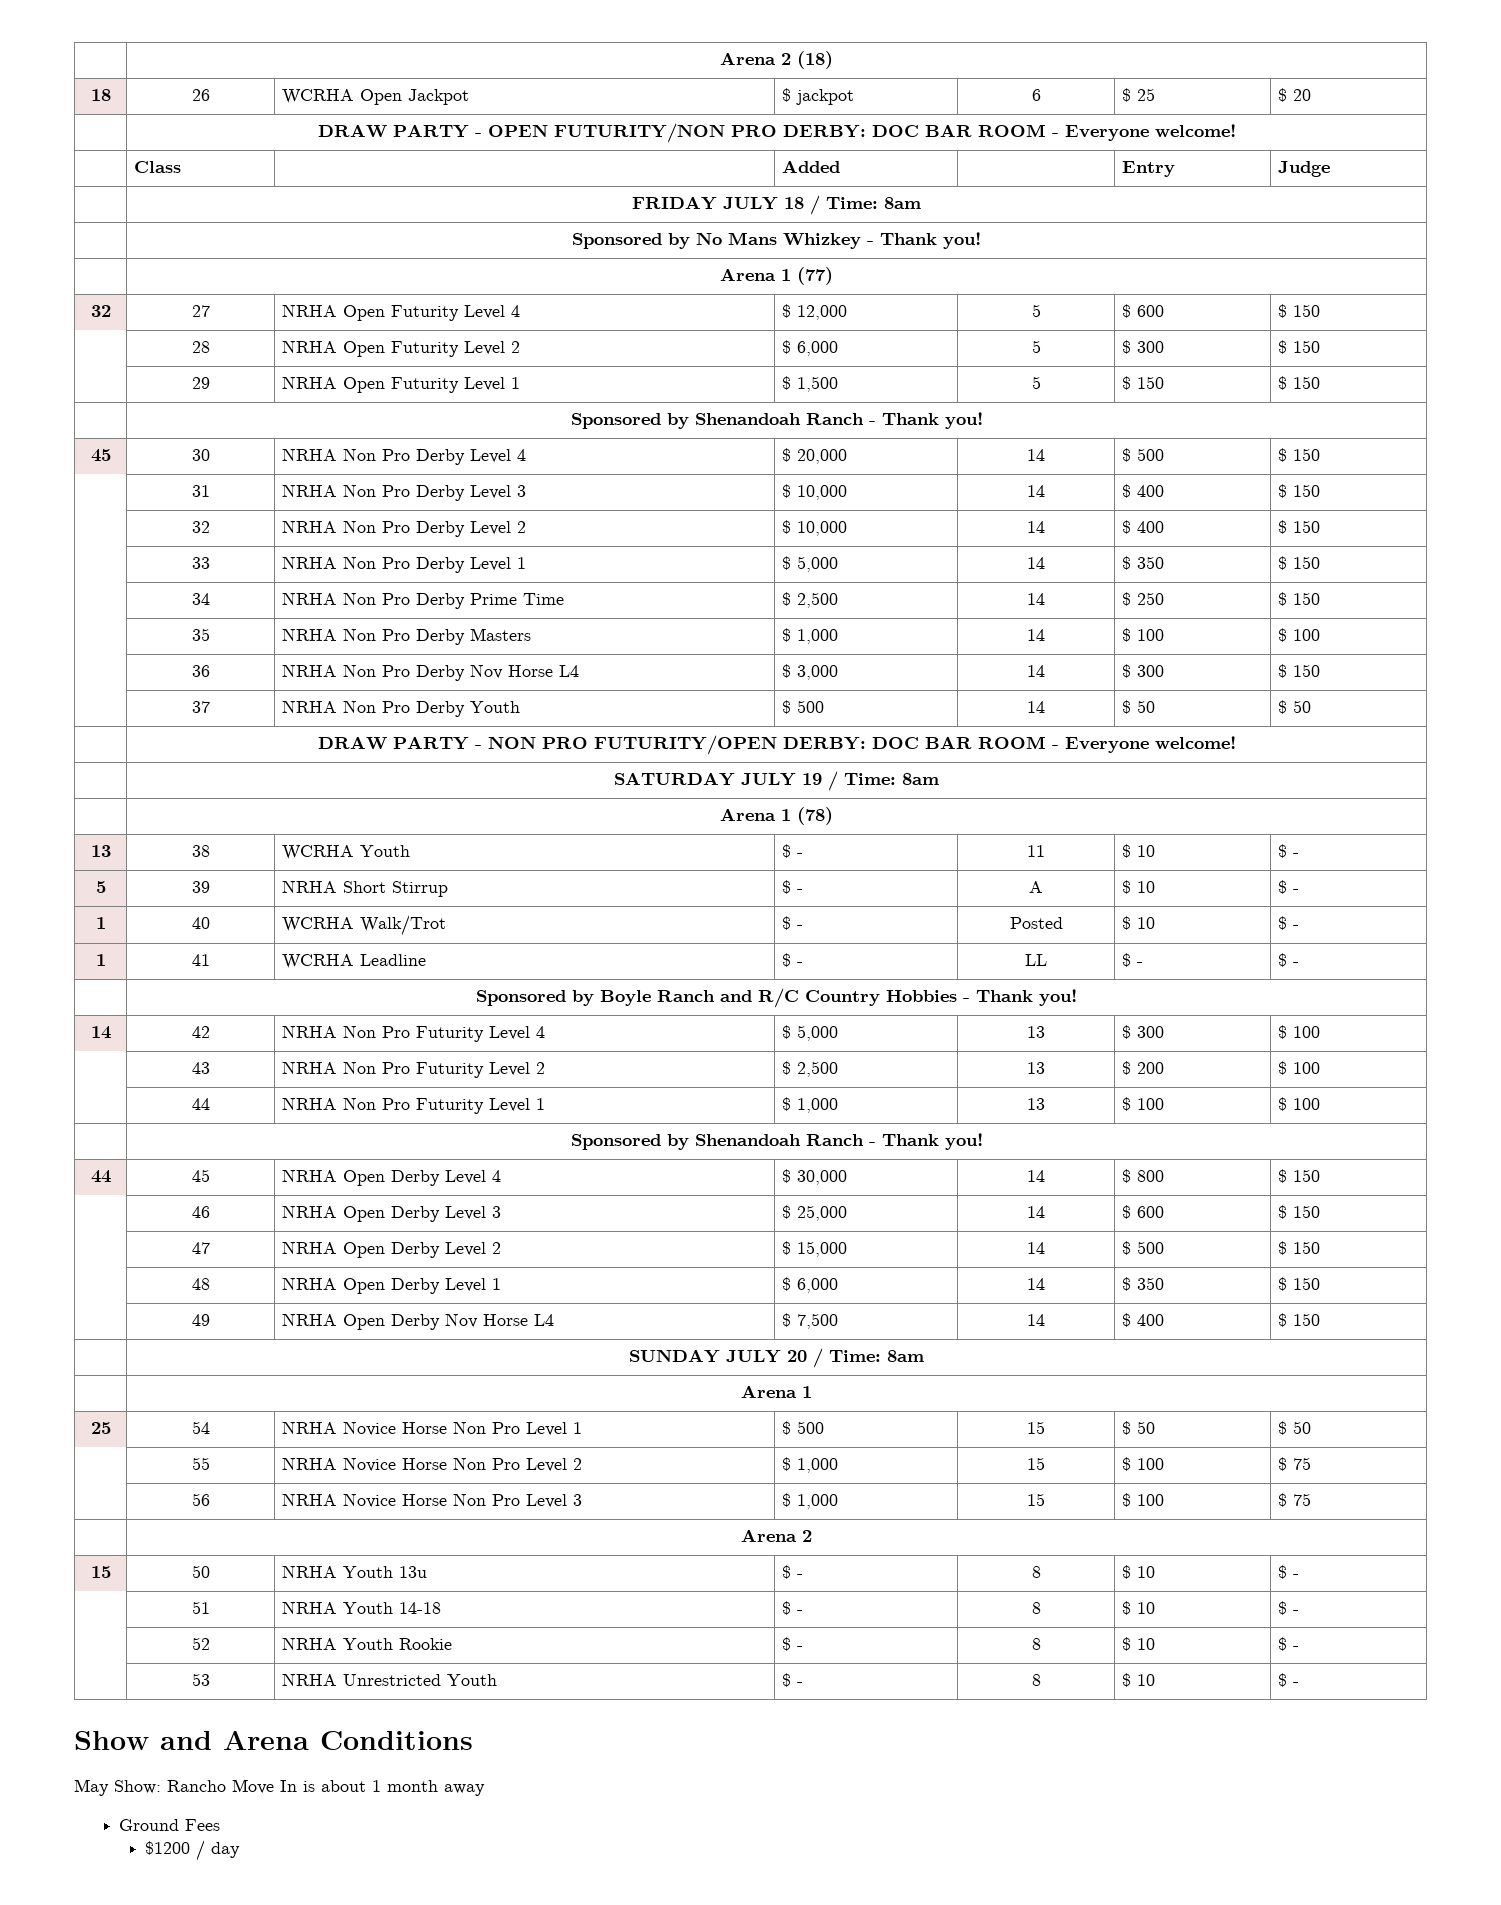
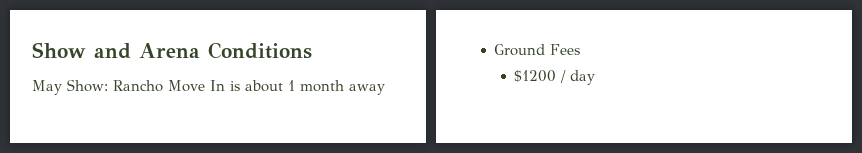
[720,51,833,69] [90,89,111,101] [191,89,210,101] [282,89,470,105] [782,88,855,105] [1031,89,1041,101] [1122,88,1156,102] [1278,88,1312,102] [317,123,1236,143] [134,161,182,173] [782,160,841,173] [1122,161,1176,177] [1278,161,1331,177] [632,195,921,215] [572,232,981,249] [720,267,833,285] [90,305,111,317] [191,305,210,317] [282,304,521,321] [782,304,848,320] [1031,304,1041,317] [1122,304,1165,318] [1278,304,1321,318] [191,341,210,353] [282,340,521,357] [782,340,839,356] [1031,340,1041,353] [1122,340,1165,354] [1278,340,1321,354] [191,377,210,389] [282,376,521,393] [782,376,839,392] [1031,376,1041,389] [1122,376,1165,390] [1278,376,1321,390] [570,412,983,429] [90,449,111,462] [191,449,210,461] [282,448,527,465] [782,448,848,464] [1027,449,1045,461] [1122,448,1165,462] [1278,448,1321,462] [191,485,210,497] [282,484,527,501] [782,484,848,500] [1027,485,1045,497] [1122,484,1165,498] [1278,484,1321,498] [191,521,210,533] [282,520,527,537] [782,520,848,536] [1027,521,1045,533] [1122,520,1165,534] [1278,520,1321,534] [191,557,210,569] [282,556,527,573] [782,556,839,572] [1027,557,1045,569] [1122,556,1165,570] [1278,556,1321,570] [191,593,210,605] [282,592,565,609] [782,592,839,608] [1027,593,1045,605] [1122,592,1165,606] [1278,592,1321,606] [191,628,210,641] [282,628,532,645] [782,628,839,644] [1027,629,1045,641] [1122,628,1165,642] [1278,628,1321,642] [191,665,210,677] [282,664,580,681] [782,664,839,680] [1027,665,1045,677] [1122,664,1165,678] [1278,664,1321,678] [191,701,210,713] [282,700,521,717] [782,700,825,714] [1027,701,1045,713] [1122,700,1156,714] [1278,700,1312,714] [317,735,1236,755] [614,771,939,791] [720,807,833,825] [90,845,111,857] [191,845,210,857] [282,845,411,860] [782,844,804,858] [1027,845,1045,857] [1122,844,1156,858] [1278,844,1300,858] [95,881,106,893] [191,881,210,893] [282,880,449,897] [782,880,804,894] [1029,881,1043,893] [1122,880,1156,894] [1278,880,1300,894] [95,917,106,929] [191,917,210,929] [282,915,447,936] [782,916,804,930] [1009,917,1063,929] [1122,916,1156,930] [1278,916,1300,930] [95,954,106,966] [191,954,210,966] [282,954,427,969] [782,953,804,967] [1025,954,1047,966] [1122,953,1144,967] [1278,953,1300,967] [476,988,1077,1008] [90,1026,111,1039] [191,1026,210,1038] [282,1025,546,1042] [782,1025,839,1041] [1027,1026,1045,1038] [1122,1025,1165,1039] [1278,1025,1321,1039] [191,1062,210,1074] [282,1061,546,1078] [782,1061,839,1077] [1027,1062,1045,1074] [1122,1061,1165,1075] [1278,1061,1321,1075] [191,1098,210,1110] [282,1097,546,1114] [782,1097,839,1113] [1027,1098,1045,1110] [1122,1097,1165,1111] [1278,1097,1321,1111] [570,1133,983,1150] [90,1170,111,1183] [191,1169,210,1182] [282,1169,502,1186] [782,1169,848,1185] [1027,1170,1045,1182] [1122,1169,1165,1183] [1278,1169,1321,1183] [191,1206,210,1218] [282,1205,502,1222] [782,1205,848,1221] [1027,1206,1045,1218] [1122,1205,1165,1219] [1278,1205,1321,1219] [191,1242,210,1254] [282,1241,502,1258] [782,1241,848,1257] [1027,1242,1045,1254] [1122,1241,1165,1255] [1278,1241,1321,1255] [191,1278,210,1290] [282,1277,502,1294] [782,1277,839,1293] [1027,1278,1045,1290] [1122,1277,1165,1291] [1278,1277,1321,1291] [191,1314,210,1326] [282,1313,555,1330] [782,1313,839,1329] [1027,1314,1045,1326] [1122,1313,1165,1327] [1278,1313,1321,1327] [629,1348,924,1368] [741,1385,812,1398] [90,1422,111,1434] [191,1421,210,1434] [282,1421,583,1436] [782,1421,825,1435] [1027,1421,1045,1434] [1122,1421,1156,1435] [1278,1421,1312,1435] [191,1457,210,1470] [282,1457,583,1472] [782,1457,839,1473] [1027,1457,1045,1470] [1122,1457,1165,1471] [1278,1457,1312,1471] [191,1493,210,1506] [282,1493,583,1508] [782,1493,839,1509] [1027,1493,1045,1506] [1122,1493,1165,1507] [1278,1493,1312,1507] [741,1529,812,1542] [90,1566,111,1578] [191,1565,210,1578] [282,1565,428,1578] [782,1565,804,1579] [1031,1566,1041,1578] [1122,1565,1156,1579] [1278,1565,1300,1579] [191,1601,210,1614] [282,1601,442,1614] [782,1601,804,1615] [1031,1602,1041,1614] [1122,1601,1156,1615] [1278,1601,1300,1615] [191,1637,210,1650] [282,1637,453,1650] [782,1637,804,1651] [1031,1638,1041,1650] [1122,1637,1156,1651] [1278,1637,1300,1651] [191,1673,210,1686] [282,1673,498,1686] [782,1673,804,1687] [1031,1674,1041,1686] [1122,1673,1156,1687] [1278,1673,1300,1687] | Arena 2 (18) // 18 | 26 | WCRHA Open Jackpot | $ jackpot | 6 | $ 25 | $ 20 // | DRAW PARTY - OPEN FUTURITY/NON PRO DERBY: DOC BAR ROOM - Everyone welcome! // | Class | | Added | | Entry | Judge // | FRIDAY JULY 18 / Time: 8am // | Sponsored by No Mans Whizkey - Thank you! // | Arena 1 (77) // 32 | 27 | NRHA Open Futurity Level 4 | $ 12,000 | 5 | $ 600 | $ 150 // | 28 | NRHA Open Futurity Level 2 | $ 6,000 | 5 | $ 300 | $ 150 // | 29 | NRHA Open Futurity Level 1 | $ 1,500 | 5 | $ 150 | $ 150 // | Sponsored by Shenandoah Ranch - Thank you! // 45 | 30 | NRHA Non Pro Derby Level 4 | $ 20,000 | 14 | $ 500 | $ 150 // | 31 | NRHA Non Pro Derby Level 3 | $ 10,000 | 14 | $ 400 | $ 150 // | 32 | NRHA Non Pro Derby Level 2 | $ 10,000 | 14 | $ 400 | $ 150 // | 33 | NRHA Non Pro Derby Level 1 | $ 5,000 | 14 | $ 350 | $ 150 // | 34 | NRHA Non Pro Derby Prime Time | $ 2,500 | 14 | $ 250 | $ 150 // | 35 | NRHA Non Pro Derby Masters | $ 1,000 | 14 | $ 100 | $ 100 // | 36 | NRHA Non Pro Derby Nov Horse L4 | $ 3,000 | 14 | $ 300 | $ 150 // | 37 | NRHA Non Pro Derby Youth | $ 500 | 14 | $ 50 | $ 50 // | DRAW PARTY - NON PRO FUTURITY/OPEN DERBY: DOC BAR ROOM - Everyone welcome! // | SATURDAY JULY 19 / Time: 8am // | Arena 1 (78) // 13 | 38 | WCRHA Youth | $ - | 11 | $ 10 | $ - // 5 | 39 | NRHA Short Stirrup | $ - | A | $ 10 | $ - // 1 | 40 | WCRHA Walk/Trot | $ - | Posted | $ 10 | $ - // 1 | 41 | WCRHA Leadline | $ - | LL | $ - | $ - // | Sponsored by Boyle Ranch and R/C Country Hobbies - Thank you! // 14 | 42 | NRHA Non Pro Futurity Level 4 | $ 5,000 | 13 | $ 300 | $ 100 // | 43 | NRHA Non Pro Futurity Level 2 | $ 2,500 | 13 | $ 200 | $ 100 // | 44 | NRHA Non Pro Futurity Level 1 | $ 1,000 | 13 | $ 100 | $ 100 // | Sponsored by Shenandoah Ranch - Thank you! // 44 | 45 | NRHA Open Derby Level 4 | $ 30,000 | 14 | $ 800 | $ 150 // | 46 | NRHA Open Derby Level 3 | $ 25,000 | 14 | $ 600 | $ 150 // | 47 | NRHA Open Derby Level 2 | $ 15,000 | 14 | $ 500 | $ 150 // | 48 | NRHA Open Derby Level 1 | $ 6,000 | 14 | $ 350 | $ 150 // | 49 | NRHA Open Derby Nov Horse L4 | $ 7,500 | 14 | $ 400 | $ 150 // | SUNDAY JULY 20 / Time: 8am // | Arena 1 // 25 | 54 | NRHA Novice Horse Non Pro Level 1 | $ 500 | 15 | $ 50 | $ 50 // | 55 | NRHA Novice Horse Non Pro Level 2 | $ 1,000 | 15 | $ 100 | $ 75 // | 56 | NRHA Novice Horse Non Pro Level 3 | $ 1,000 | 15 | $ 100 | $ 75 // | Arena 2 // 15 | 50 | NRHA Youth 13u | $ - | 8 | $ 10 | $ - // | 51 | NRHA Youth 14-18 | $ - | 8 | $ 10 | $ - // | 52 | NRHA Youth Rookie | $ - | 8 | $ 10 | $ - // | 53 | NRHA Unrestricted Youth | $ - | 8 | $ 10 | $ - // -> (32, 50) none

